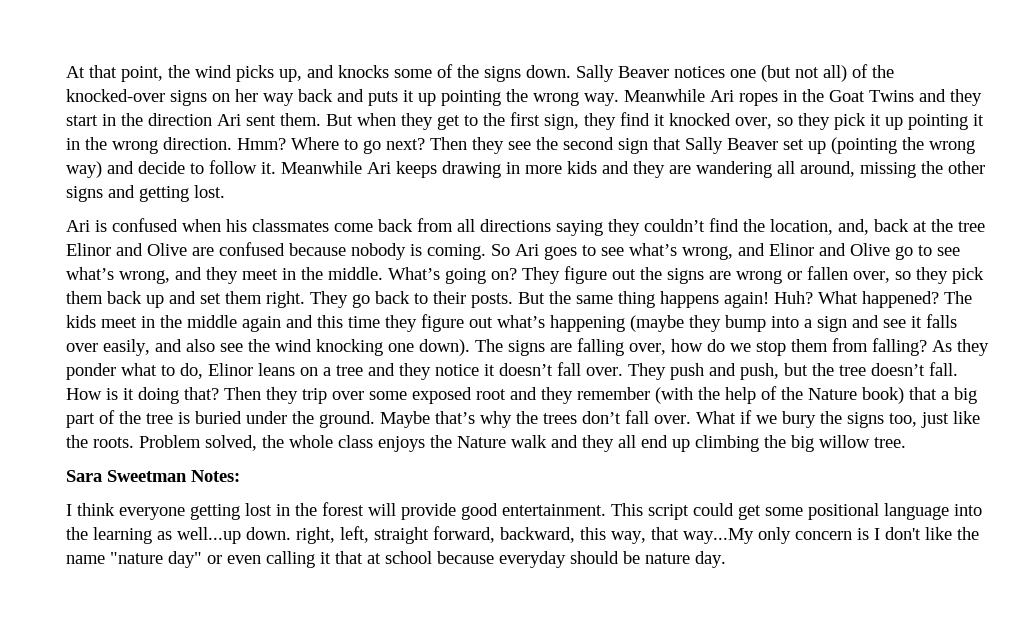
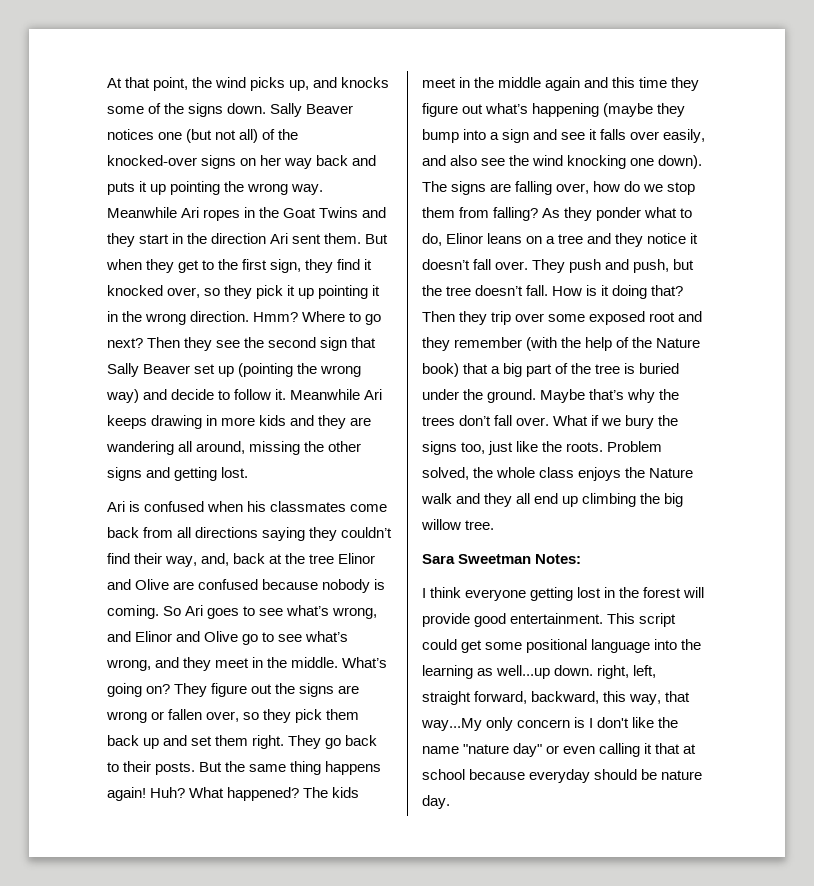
[743,219,833,235] the location, -> [134,553,198,567] their way,

